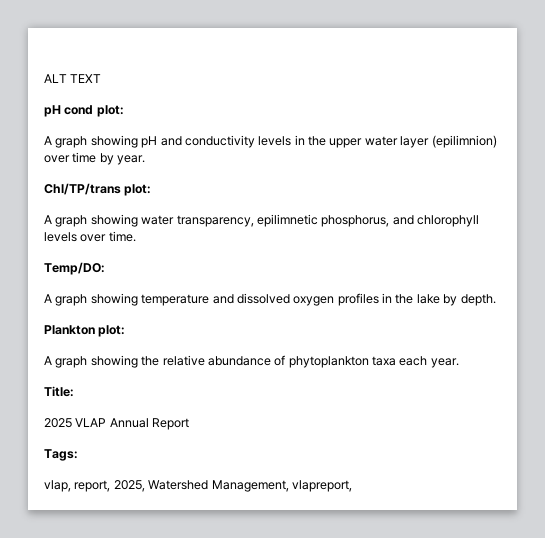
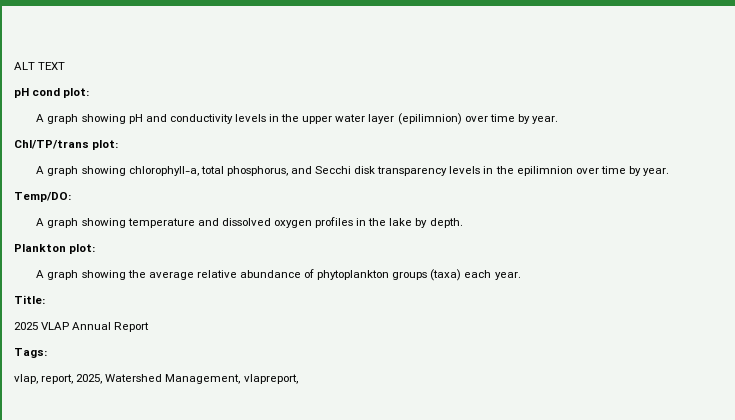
[141,214,479,227] [44,231,136,242] water transparency, epilimnetic phosphorus, and chlorophyll levels over time. -> [128,166,670,176] chlorophyll-a, total phosphorus, and Secchi disk transparency levels in the epilimnion over time by year.
(160, 361) none -> [148,272,194,280] average
[372,356,396,366] taxa -> [392,269,462,281] groups (taxa)

